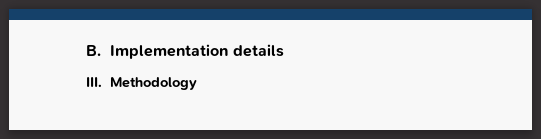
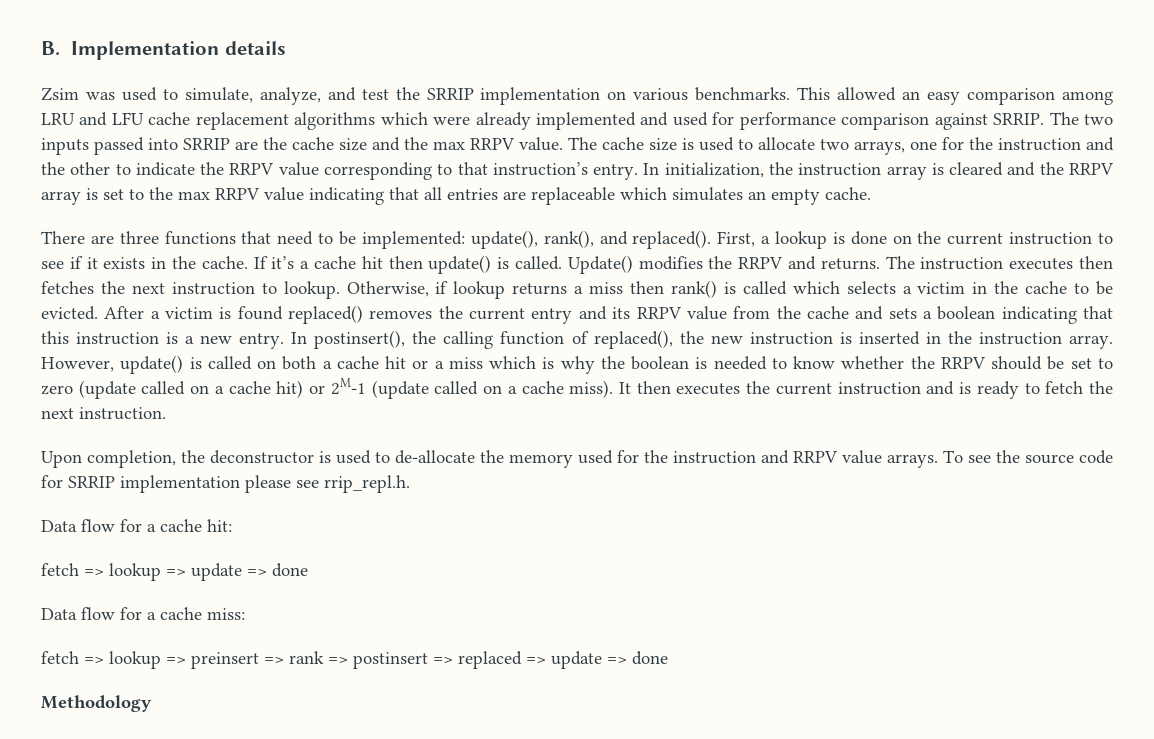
[86,77,102,87] III. -> [41,87,1113,105] [41,112,1113,130] [41,137,1114,155] [41,162,1115,180] [41,187,871,205] [41,230,1114,249] [41,255,1113,274] [41,280,1113,299] [41,305,1113,324] [41,330,1113,349] [41,355,1113,374] [41,378,1114,399] [41,407,166,420] [41,450,1113,468] [41,475,410,493] [41,519,232,532] [41,563,308,581] [41,607,245,620] [41,651,668,669] Zsim was used to simulate, analyze, and test the SRRIP implementation on various benchmarks. This allowed an easy comparison among LRU and LFU cache replacement algorithms which were already implemented and used for performance comparison against SRRIP. The two inputs passed into SRRIP are the cache size and the max RRPV value. The cache size is used to allocate two arrays, one for the instruction and the other to indicate the RRPV value corresponding to that instruction’s entry. In initialization, the instruction array is cleared and the RRPV array is set to the max RRPV value indicating that all entries are replaceable which simulates an empty cache. // There are three functions that need to be implemented: update(), rank(), and replaced(). First, a lookup is done on the current instruction to see if it exists in the cache. If it’s a cache hit then update() is called. Update() modifies the RRPV and returns. The instruction executes then fetches the next instruction to lookup. Otherwise, if lookup returns a miss then rank() is called which selects a victim in the cache to be evicted. After a victim is found replaced() removes the current entry and its RRPV value from the cache and sets a boolean indicating that this instruction is a new entry. In postinsert(), the calling function of replaced(), the new instruction is inserted in the instruction array. However, update() is called on both a cache hit or a miss which is why the boolean is needed to know whether the RRPV should be set to zero (update called on a cache hit) or 2M-1 (update called on a cache miss). It then executes the current instruction and is ready to fetch the next instruction. // Upon completion, the deconstructor is used to de-allocate the memory used for the instruction and RRPV value arrays. To see the source code for SRRIP implementation please see rrip_repl.h. // Data flow for a cache hit: // fetch => lookup => update => done // Data flow for a cache miss: // fetch => lookup => preinsert => rank => postinsert => replaced => update => done //

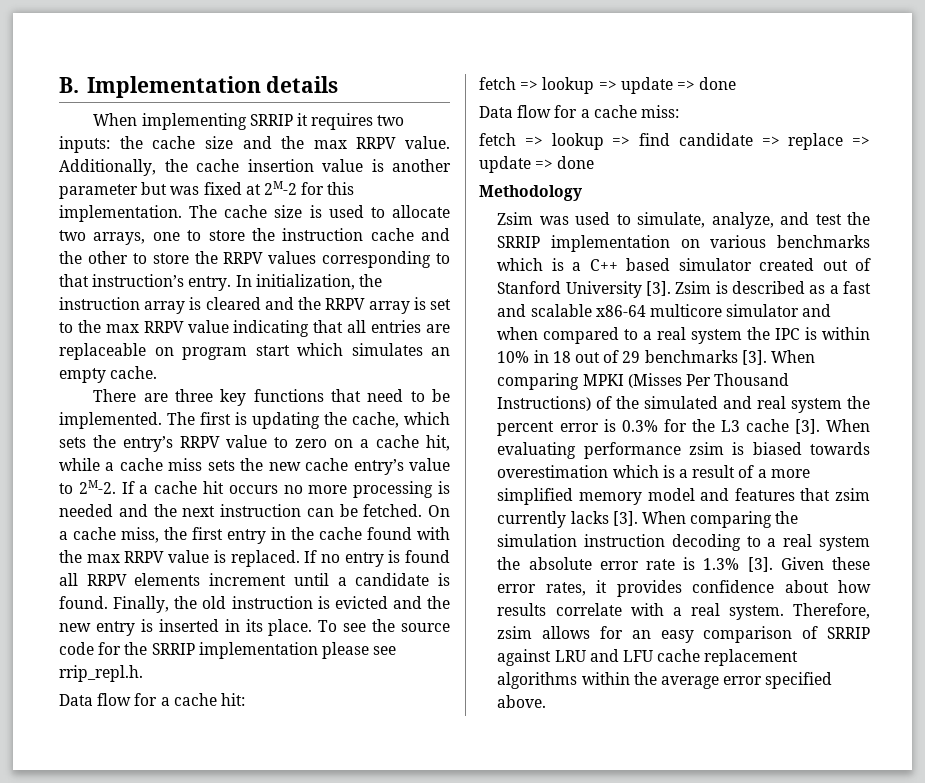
[41,87,1113,105] [41,112,1113,130] [41,137,258,155] Zsim was used to simulate, analyze, and test the SRRIP implementation on various benchmarks. This allowed an easy comparison among LRU and LFU cache replacement algorithms which were already implemented and used for performance comparison against SRRIP. The two inputs passed into SRRIP are -> [93,113,405,130] [59,136,110,153] When implementing SRRIP it requires two inputs:
(563, 144) none -> [59,159,451,176] [59,181,355,199] [59,205,182,222] Additionally, the cache insertion value is another parameter but was fixed at 2M-2 for this implementation.
[942,137,1081,151] for the instruction -> [187,228,414,241] to store the instruction cache
[135,162,319,176] indicate the RRPV value -> [152,251,317,264] store the RRPV values
(615, 196) none -> [154,345,290,360] on program start
(159, 237) none -> [220,389,247,406] key
[361,230,1114,249] [41,255,1113,274] [41,280,1113,299] [41,305,1113,324] [41,330,833,349] implemented: update(), rank(), and replaced(). First, a lookup is done on the current instruction to see if it exists in the cache. If it’s a cache hit then update() is called. Update() modifies the RRPV and returns. The instruction executes then fetches the next instruction to lookup. Otherwise, if lookup returns a miss then rank() is called which selects a victim in the cache to be evicted. After a victim is found replaced() removes the current entry and its RRPV value from the cache and sets a boolean indicating that this instruction is a new entry. In postinsert(), the calling function of replaced(), the new instruction -> [59,412,450,429] [59,435,450,452] [59,458,451,475] [59,480,451,498] [59,504,450,517] [59,527,450,544] [59,550,450,567] [59,573,451,586] [59,596,450,613] [59,621,135,636] implemented. The first is updating the cache, which sets the entry’s RRPV value to zero on a cache hit, while a cache miss sets the new cache entry’s value to 2M-2. If a cache hit occurs no more processing is needed and the next instruction can be fetched. On a cache miss, the first entry in the cache found with the max RRPV value is replaced. If no entry is found all RRPV elements increment until a candidate is found. Finally, the old instruction is evicted and the new entry
[947,331,1113,349] [41,355,1113,374] [41,378,1114,399] [41,407,166,420] [41,450,938,468] the instruction array. However, update() is called on both a cache hit or a miss which is why the boolean is needed to know whether the RRPV should be set to zero (update called on a cache hit) or 2M-1 (update called on a cache miss). It then executes the current instruction and is ready to fetch the next instruction. // Upon completion, the deconstructor is used to de-allocate the memory used for the instruction and RRPV value arrays. -> [245,619,313,636] its place.
(63, 481) none -> [124,642,148,655] the
[191,651,522,669] preinsert => rank => postinsert => replaced -> [639,133,844,150] find candidate => replace
(152, 703) none -> [497,212,870,229] [497,235,870,252] [497,258,871,271] [497,281,871,298] [497,304,832,317] [497,327,870,344] [497,350,815,365] [497,373,790,390] [497,396,870,413] [497,419,870,436] [497,442,870,459] [497,465,810,478] [497,488,870,505] [497,511,799,528] [497,534,870,551] [497,557,870,572] [497,580,871,597] [497,603,870,620] [497,626,870,643] [497,649,799,666] [497,672,833,689] [497,695,547,708] // Zsim was used to simulate, analyze, and test the SRRIP implementation on various benchmarks which is a C++ based simulator created out of Stanford University [3]. Zsim is described as a fast and scalable x86-64 multicore simulator and when compared to a real system the IPC is within 10% in 18 out of 29 benchmarks [3]. When comparing MPKI (Misses Per Thousand Instructions) of the simulated and real system the percent error is 0.3% for the L3 cache [3]. When evaluating performance zsim is biased towards overestimation which is a result of a more simplified memory model and features that zsim currently lacks [3]. When comparing the simulation instruction decoding to a real system the absolute error rate is 1.3% [3]. Given these error rates, it provides confidence about how results correlate with a real system. Therefore, zsim allows for an easy comparison of SRRIP against LRU and LFU cache replacement algorithms within the average error specified above.

